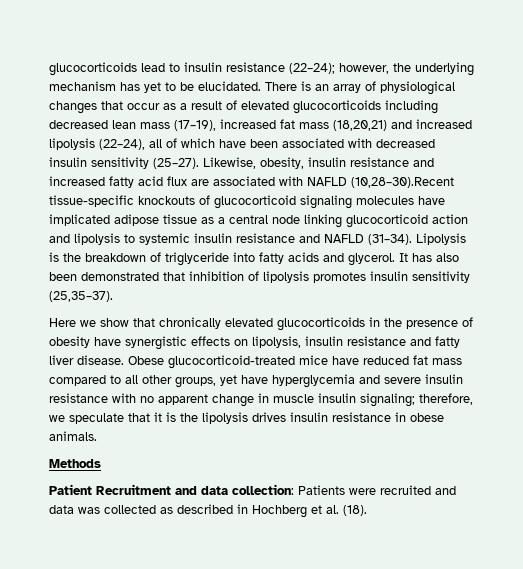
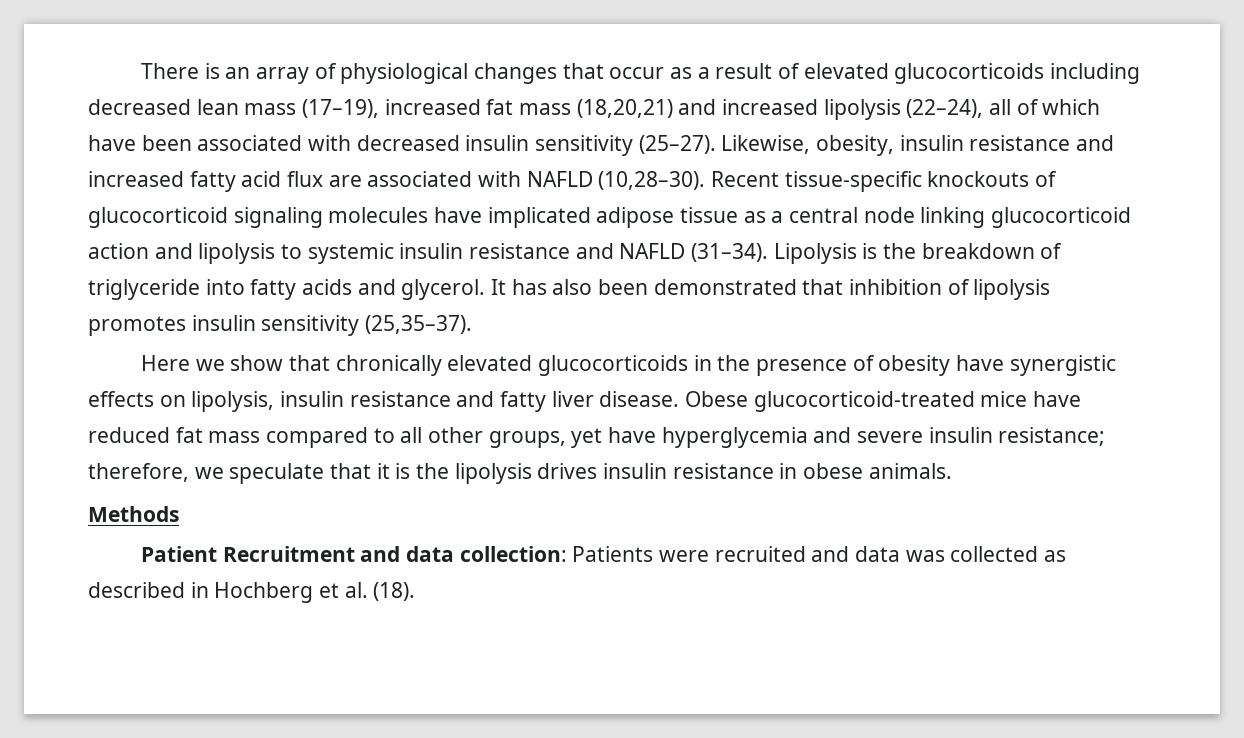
[49,62,474,76] [49,81,261,93] glucocorticoids lead to insulin resistance (22–24); however, the underlying mechanism has yet to be elucidated. -> (140, 71) none
[351,177,454,188] (10,28–30).Recent -> [598,171,780,190] (10,28–30). Recent
[49,393,415,407] resistance with no apparent change in muscle insulin signaling; -> [998,427,1106,446] resistance;

